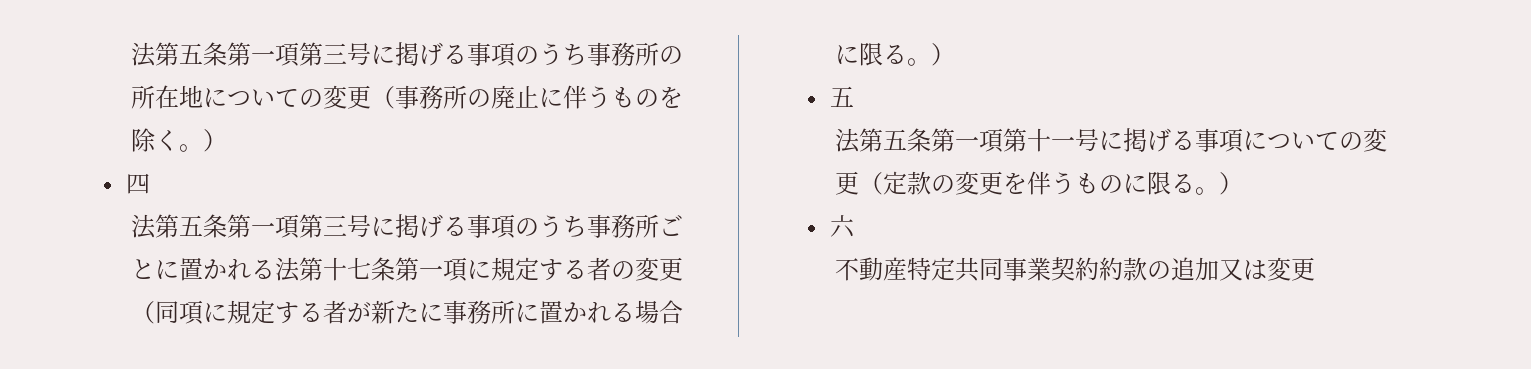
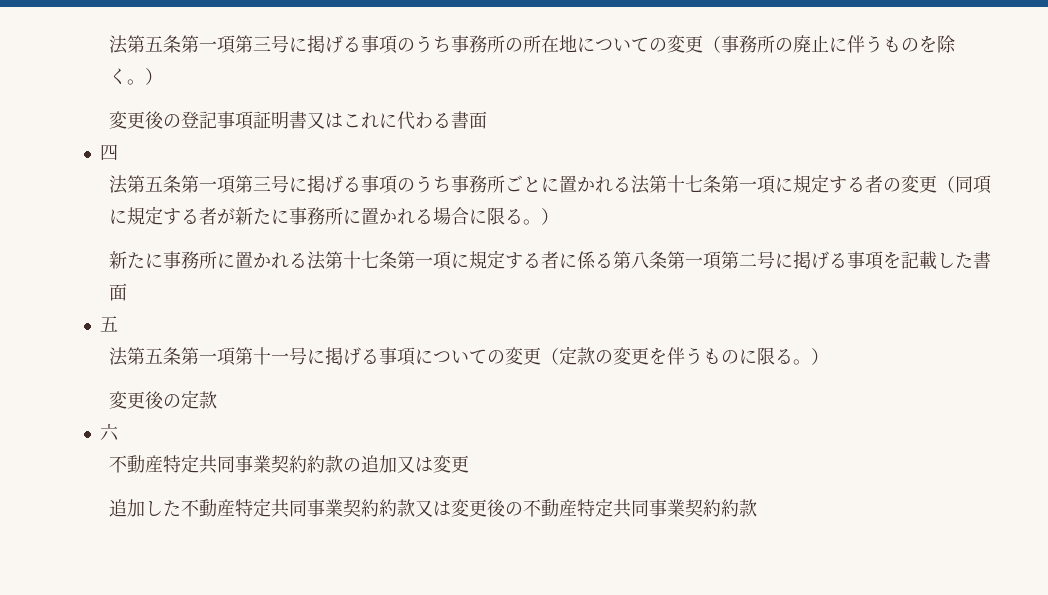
(228, 140) none -> [108,111,487,130] // 変更後の登記事項証明書又はこれに代わる書面
(956, 54) none -> [108,250,991,270] [108,283,127,301] // 新たに事務所に置かれる法第十七条第一項に規定する者に係る第八条第一項第二号に掲げる事項を記載した書面
(1244, 183) none -> [108,390,217,409] // 変更後の定款
(1316, 269) none -> [108,498,757,518] // 追加した不動産特定共同事業契約約款又は変更後の不動産特定共同事業契約約款

